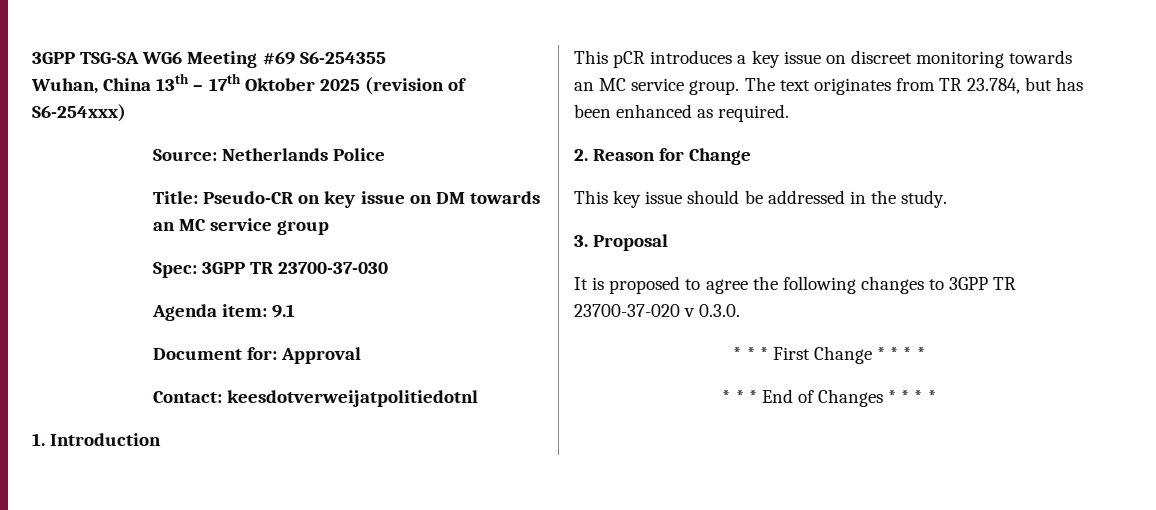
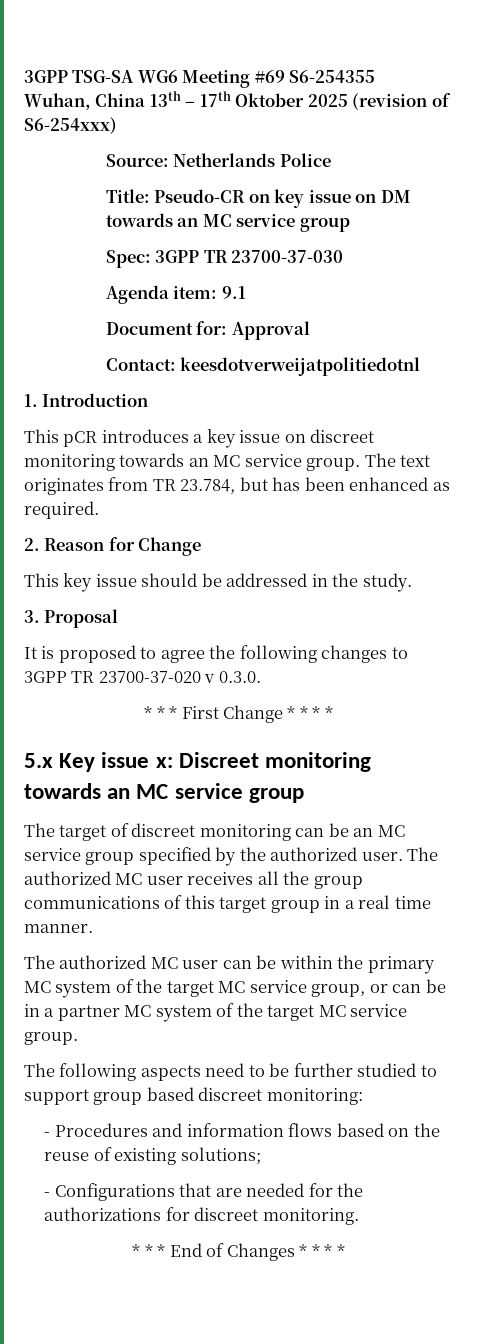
(925, 353) none -> [24,752,372,772] [24,783,304,803] [24,823,405,841] [24,847,439,866] [24,871,363,889] [24,895,431,913] [24,924,93,933] [24,955,435,974] [24,979,446,998] [24,1003,408,1022] [24,1032,78,1045] [24,1063,437,1081] [24,1087,363,1105] [44,1123,440,1137] [44,1147,261,1165] [44,1183,364,1201] [44,1207,359,1225] // 5.x Key issue x: Discreet monitoring towards an MC service group // The target of discreet monitoring can be an MC service group specified by the authorized user. The authorized MC user receives all the group communications of this target group in a real time manner. // The authorized MC user can be within the primary MC system of the target MC service group, or can be in a partner MC system of the target MC service group. // The following aspects need to be further studied to support group based discreet monitoring: // - Procedures and information flows based on the reuse of existing solutions; // - Configurations that are needed for the authorizations for discreet monitoring.

